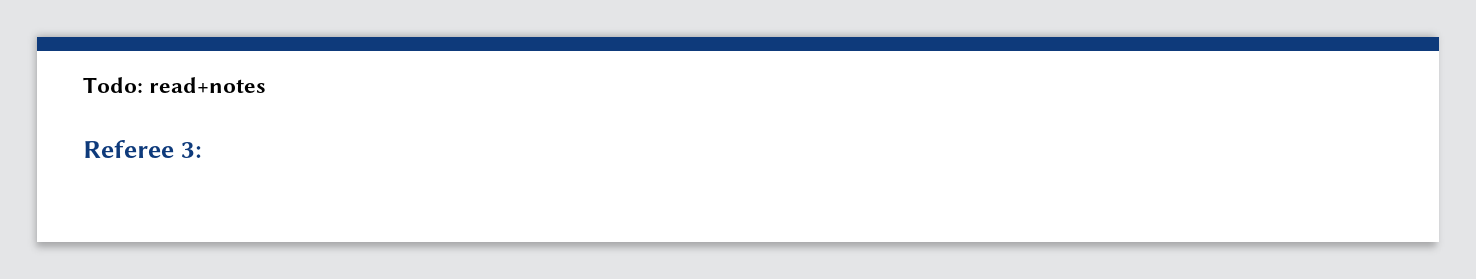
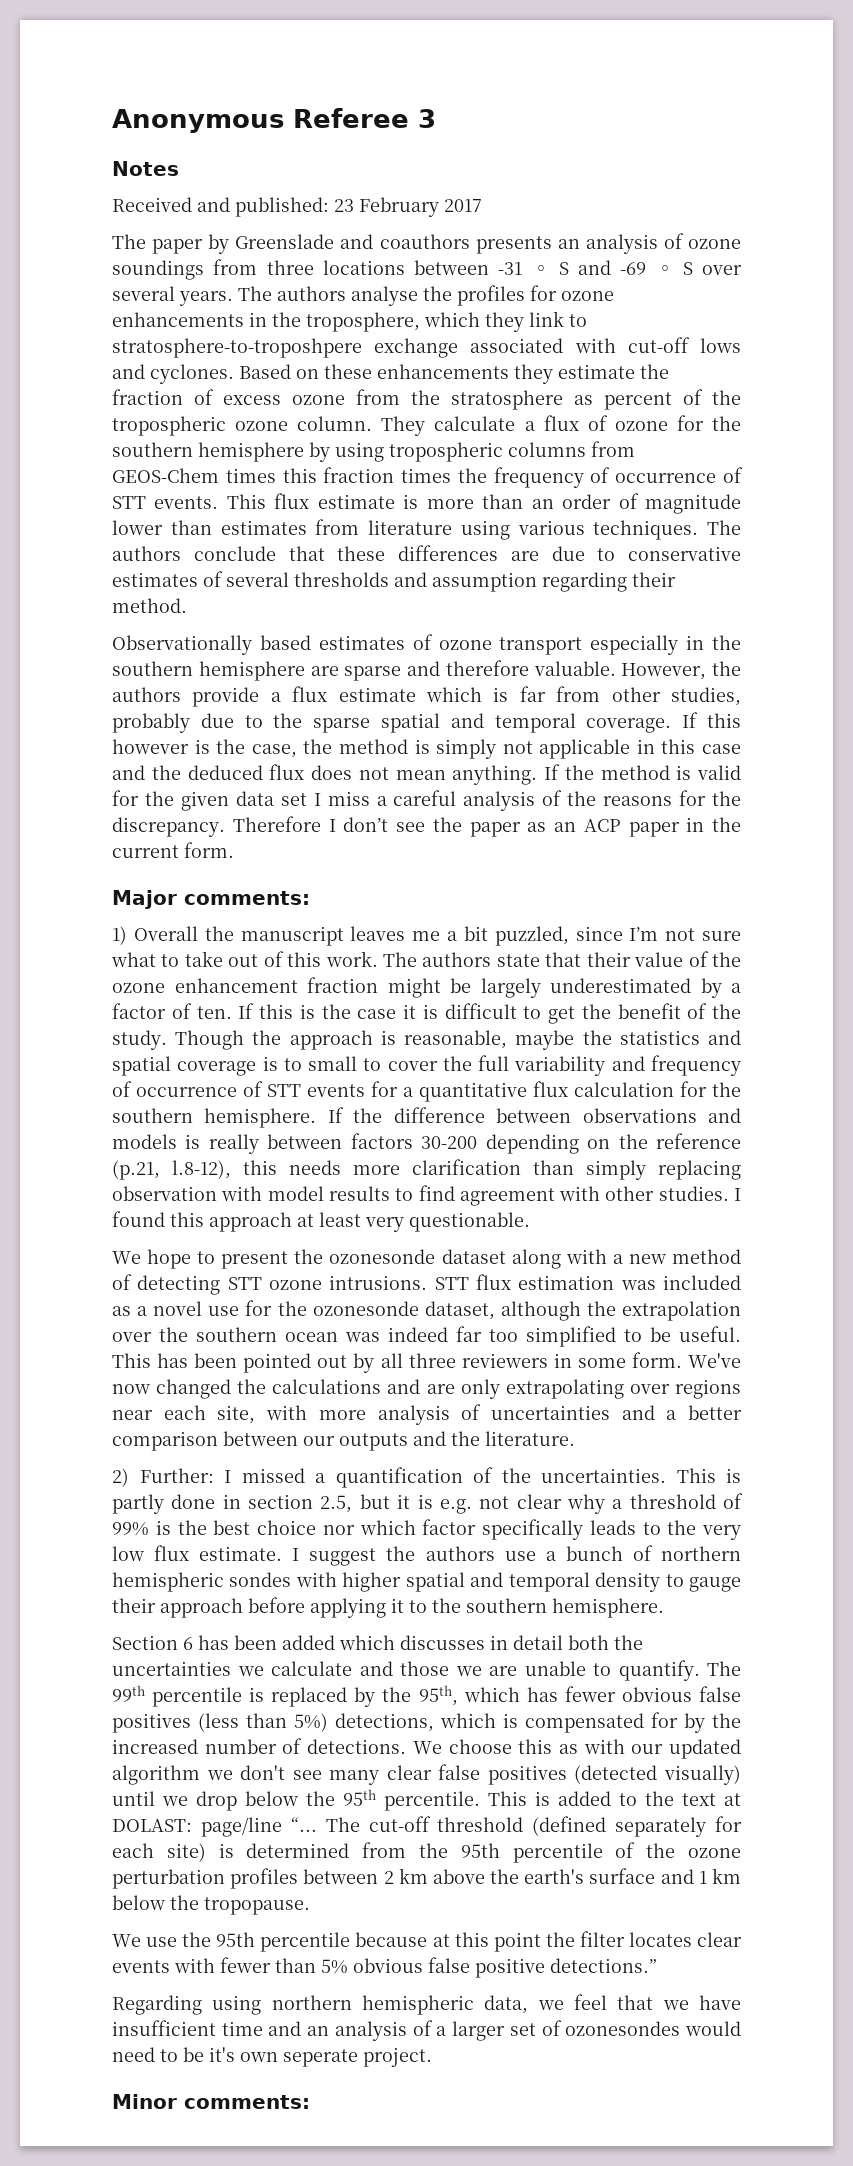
[83,77,267,93] [83,140,203,158] Todo: read+notes // Referee 3: -> [112,108,436,133] [112,161,179,176] [112,197,482,217] [112,233,742,254] [112,259,742,280] [112,285,614,306] [112,311,587,332] [112,337,741,358] [112,364,669,384] [112,389,741,410] [112,415,742,436] [112,441,635,462] [112,467,743,488] [112,493,741,514] [112,519,741,540] [112,545,741,561] [112,571,676,592] [112,598,187,613] [112,634,741,655] [112,660,741,681] [112,686,741,707] [112,712,741,733] [112,739,742,759] [112,764,741,785] [112,790,742,811] [112,816,741,837] [112,842,234,858] [112,890,310,909] [112,926,741,946] [111,951,742,967] [112,977,741,998] [112,1003,741,1024] [112,1030,741,1050] [112,1055,741,1076] [112,1081,741,1102] [112,1107,742,1128] [112,1133,742,1154] [112,1159,741,1180] [112,1185,741,1206] [112,1211,530,1232] [112,1249,741,1269] [112,1274,741,1295] [112,1300,742,1321] [112,1326,741,1347] [112,1352,741,1373] [112,1379,741,1399] [112,1404,742,1425] [112,1431,575,1451] [112,1467,741,1488] [112,1493,743,1514] [112,1519,741,1540] [112,1545,741,1566] [112,1572,742,1592] [112,1597,664,1618] [112,1635,643,1650] [112,1660,741,1681] [112,1685,741,1707] [112,1712,741,1733] [112,1738,741,1759] [112,1764,741,1785] [112,1789,741,1811] [112,1816,742,1837] [112,1842,741,1863] [112,1868,741,1889] [112,1895,310,1915] [112,1931,742,1952] [112,1957,657,1978] [112,1994,741,2015] [112,2020,742,2041] [112,2047,432,2067] [112,2094,310,2109] Anonymous Referee 3 // Notes // Received and published: 23 February 2017 // The paper by Greenslade and coauthors presents an analysis of ozone soundings from three locations between -31 ◦ S and -69 ◦ S over several years. The authors analyse the profiles for ozone enhancements in the troposphere, which they link to stratosphere-to-troposhpere exchange associated with cut-off lows and cyclones. Based on these enhancements they estimate the fraction of excess ozone from the stratosphere as percent of the tropospheric ozone column. They calculate a flux of ozone for the southern hemisphere by using tropospheric columns from GEOS-Chem times this fraction times the frequency of occurrence of STT events. This flux estimate is more than an order of magnitude lower than estimates from literature using various techniques. The authors conclude that these differences are due to conservative estimates of several thresholds and assumption regarding their method. // Observationally based estimates of ozone transport especially in the southern hemisphere are sparse and therefore valuable. However, the authors provide a flux estimate which is far from other studies, probably due to the sparse spatial and temporal coverage. If this however is the case, the method is simply not applicable in this case and the deduced flux does not mean anything. If the method is valid for the given data set I miss a careful analysis of the reasons for the discrepancy. Therefore I don’t see the paper as an ACP paper in the current form. // Major comments: // 1) Overall the manuscript leaves me a bit puzzled, since I’m not sure what to take out of this work. The authors state that their value of the ozone enhancement fraction might be largely underestimated by a factor of ten. If this is the case it is difficult to get the benefit of the study. Though the approach is reasonable, maybe the statistics and spatial coverage is to small to cover the full variability and frequency of occurrence of STT events for a quantitative flux calculation for the southern hemisphere. If the difference between observations and models is really between factors 30-200 depending on the reference (p.21, l.8-12), this needs more clarification than simply replacing observation with model results to find agreement with other studies. I found this approach at least very questionable. // We hope to present the ozonesonde dataset along with a new method of detecting STT ozone intrusions. STT flux estimation was included as a novel use for the ozonesonde dataset, although the extrapolation over the southern ocean was indeed far too simplified to be useful. This has been pointed out by all three reviewers in some form. We've now changed the calculations and are only extrapolating over regions near each site, with more analysis of uncertainties and a better comparison between our outputs and the literature. // 2) Further: I missed a quantification of the uncertainties. This is partly done in section 2.5, but it is e.g. not clear why a threshold of 99% is the best choice nor which factor specifically leads to the very low flux estimate. I suggest the authors use a bunch of northern hemispheric sondes with higher spatial and temporal density to gauge their approach before applying it to the southern hemisphere. // Section 6 has been added which discusses in detail both the uncertainties we calculate and those we are unable to quantify. The 99th percentile is replaced by the 95th, which has fewer obvious false positives (less than 5%) detections, which is compensated for by the increased number of detections. We choose this as with our updated algorithm we don't see many clear false positives (detected visually) until we drop below the 95th percentile. This is added to the text at DOLAST: page/line “... The cut-off threshold (defined separately for each site) is determined from the 95th percentile of the ozone perturbation profiles between 2 km above the earth's surface and 1 km below the tropopause. // We use the 95th percentile because at this point the filter locates clear events with fewer than 5% obvious false positive detections.” // Regarding using northern hemispheric data, we feel that we have insufficient time and an analysis of a larger set of ozonesondes would need to be it's own seperate project. // Minor comments:

